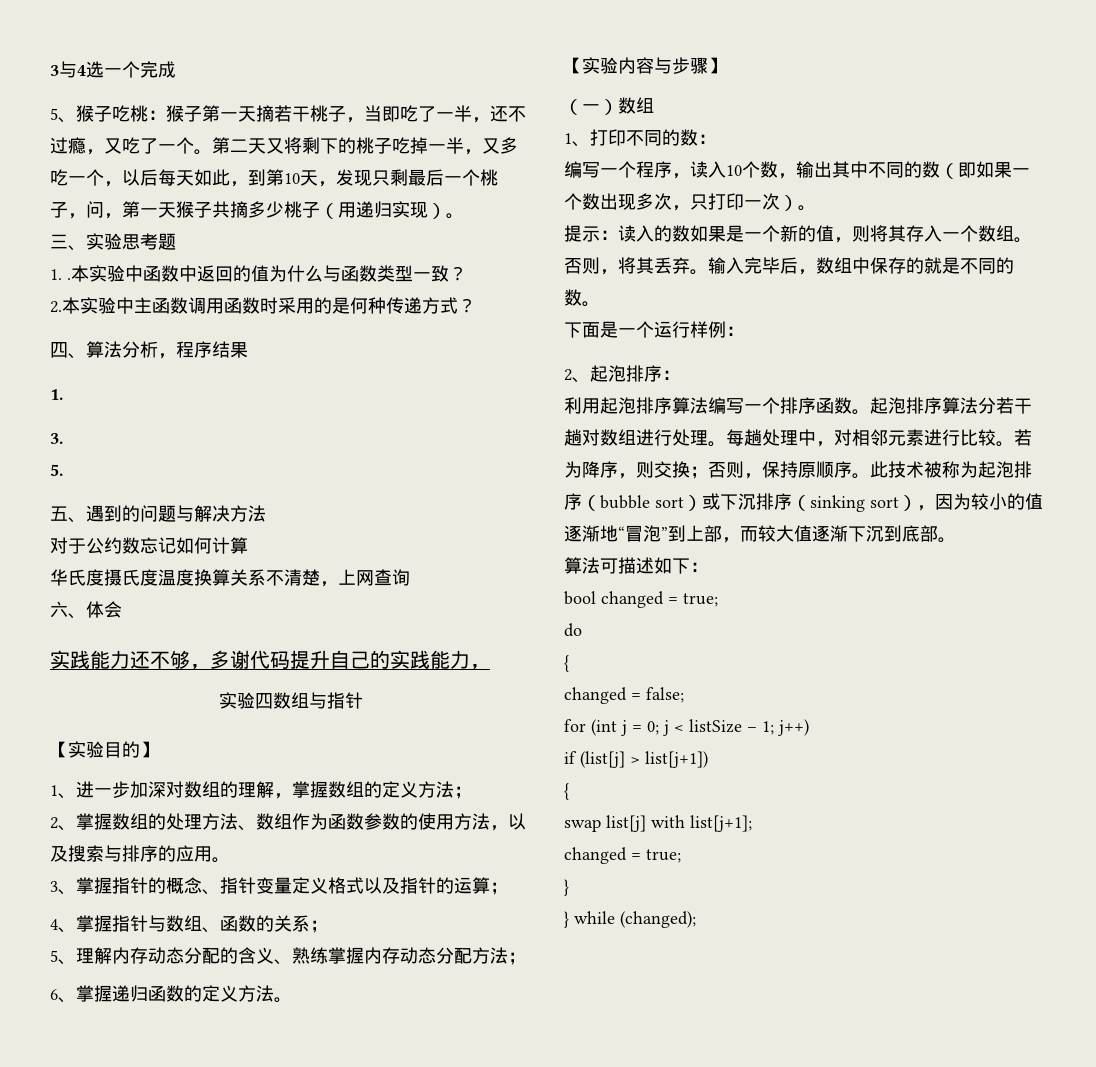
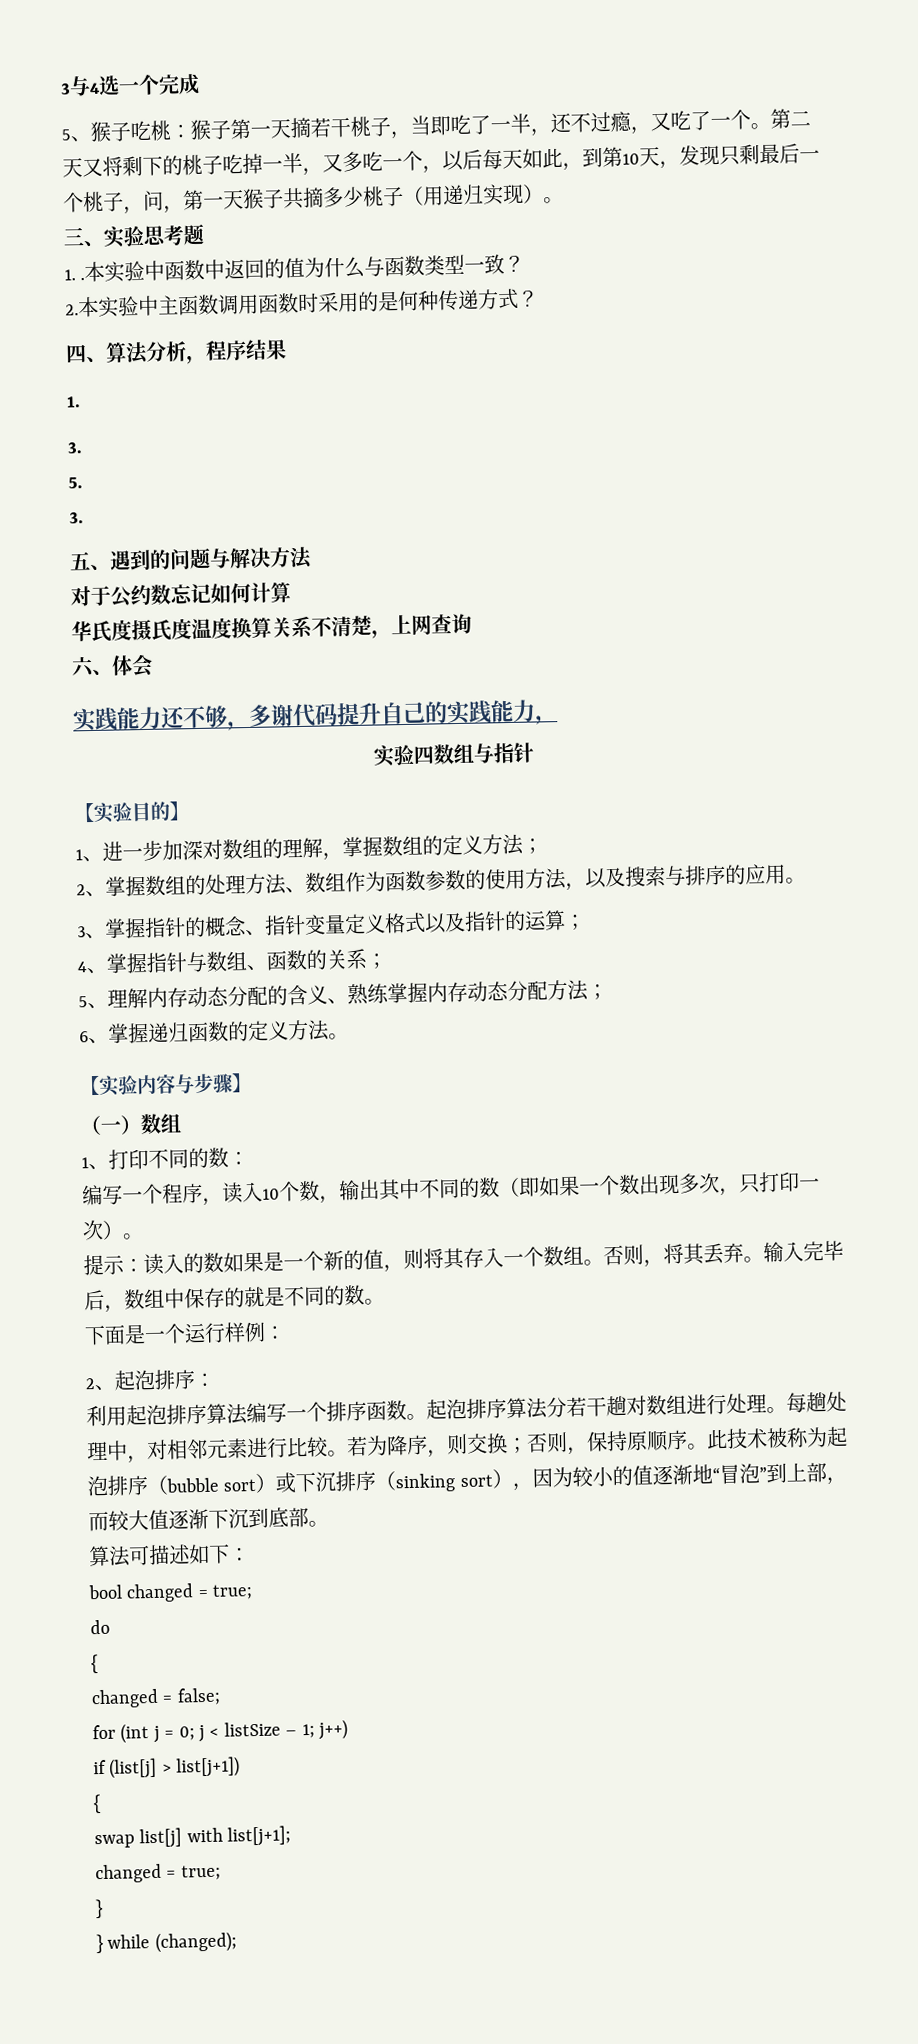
(63, 470) none -> [69,512,84,524] // 3.

